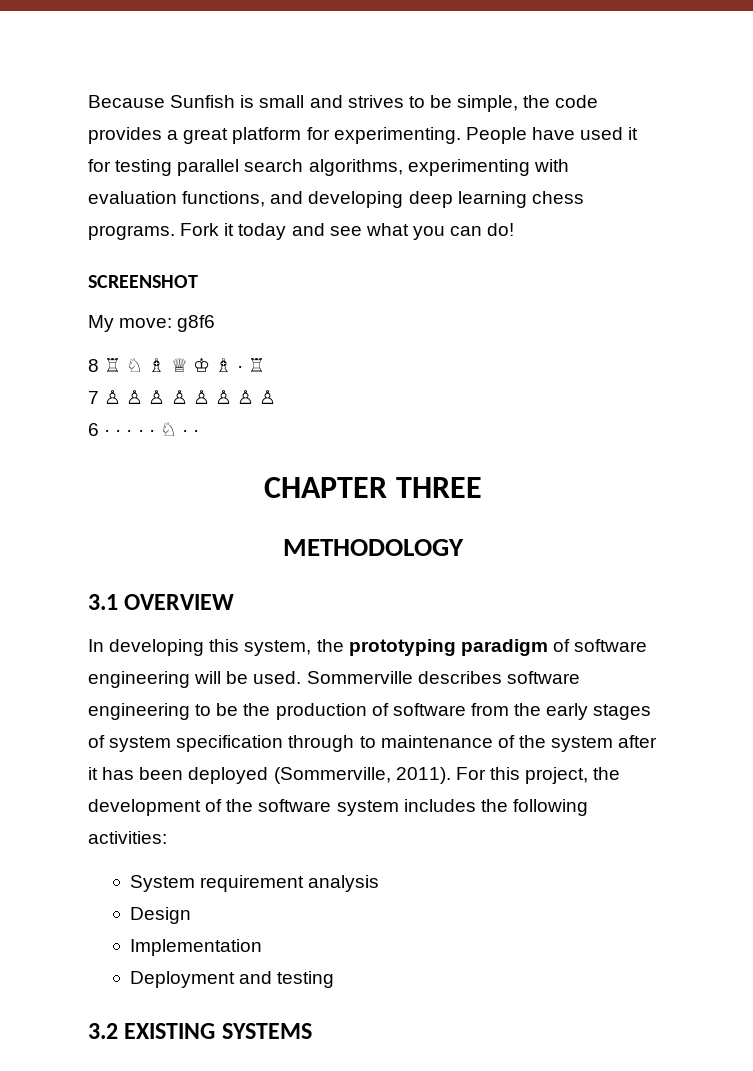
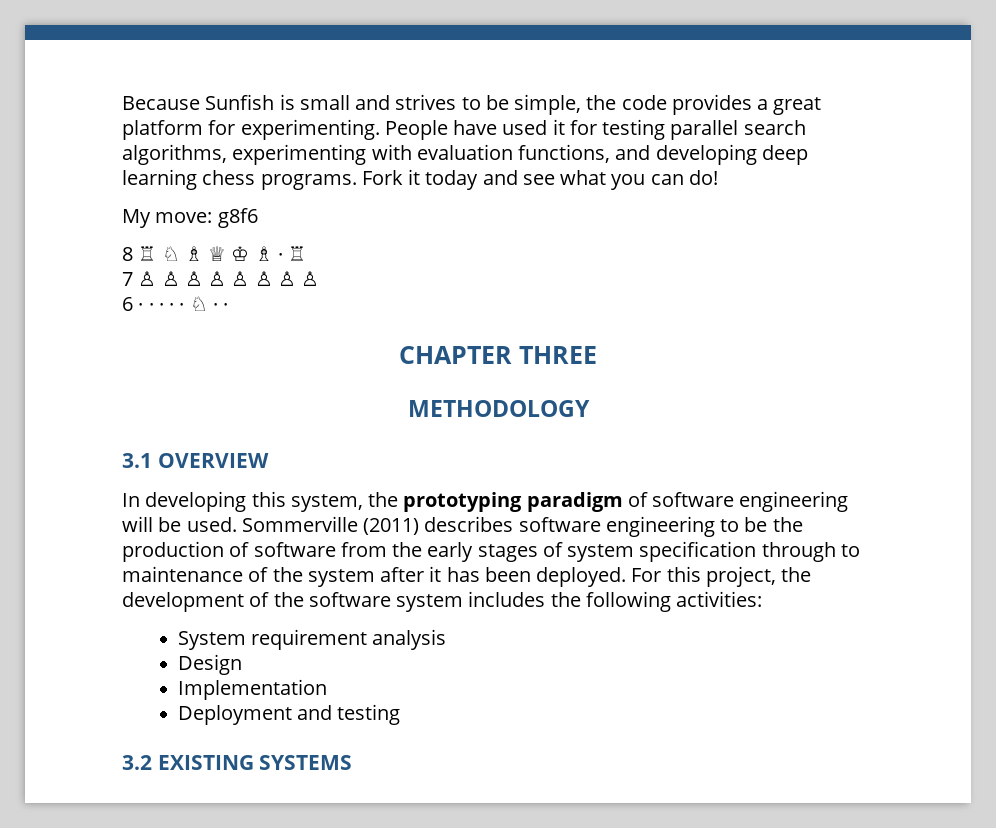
[88,275,198,288] // SCREENSHOT -> (718, 177) none
(413, 677) none -> [363,518,420,535] (2011)
[188,767,451,784] deployed (Sommerville, 2011). -> [536,567,627,587] deployed.

